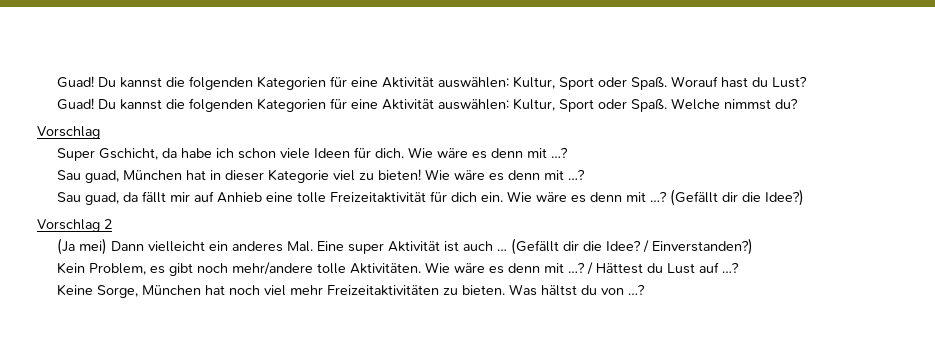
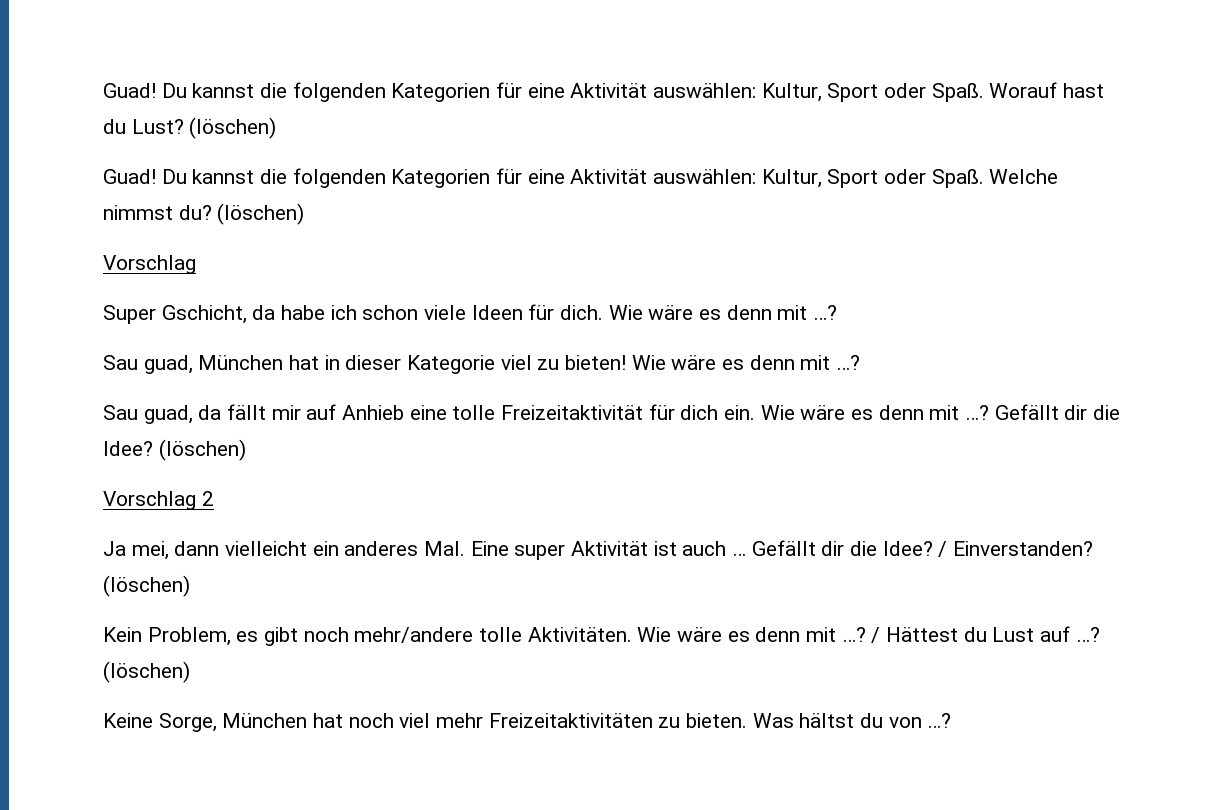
(807, 82) none -> [189,117,277,139] (löschen)
(798, 103) none -> [217,203,305,225] (löschen)
[669,189,804,206] (Gefällt dir die Idee?) -> [994,404,1121,420] [103,439,246,461] Gefällt dir die Idee? (löschen)
[56,238,144,255] (Ja mei) Dann -> [103,541,220,560] Ja mei, dann
[510,238,559,255] (Gefällt -> [751,540,816,556] Gefällt
[651,238,753,255] Einverstanden?) -> [953,541,1094,556] [103,575,190,597] Einverstanden? (löschen)
(739, 267) none -> [103,661,190,683] (löschen)

